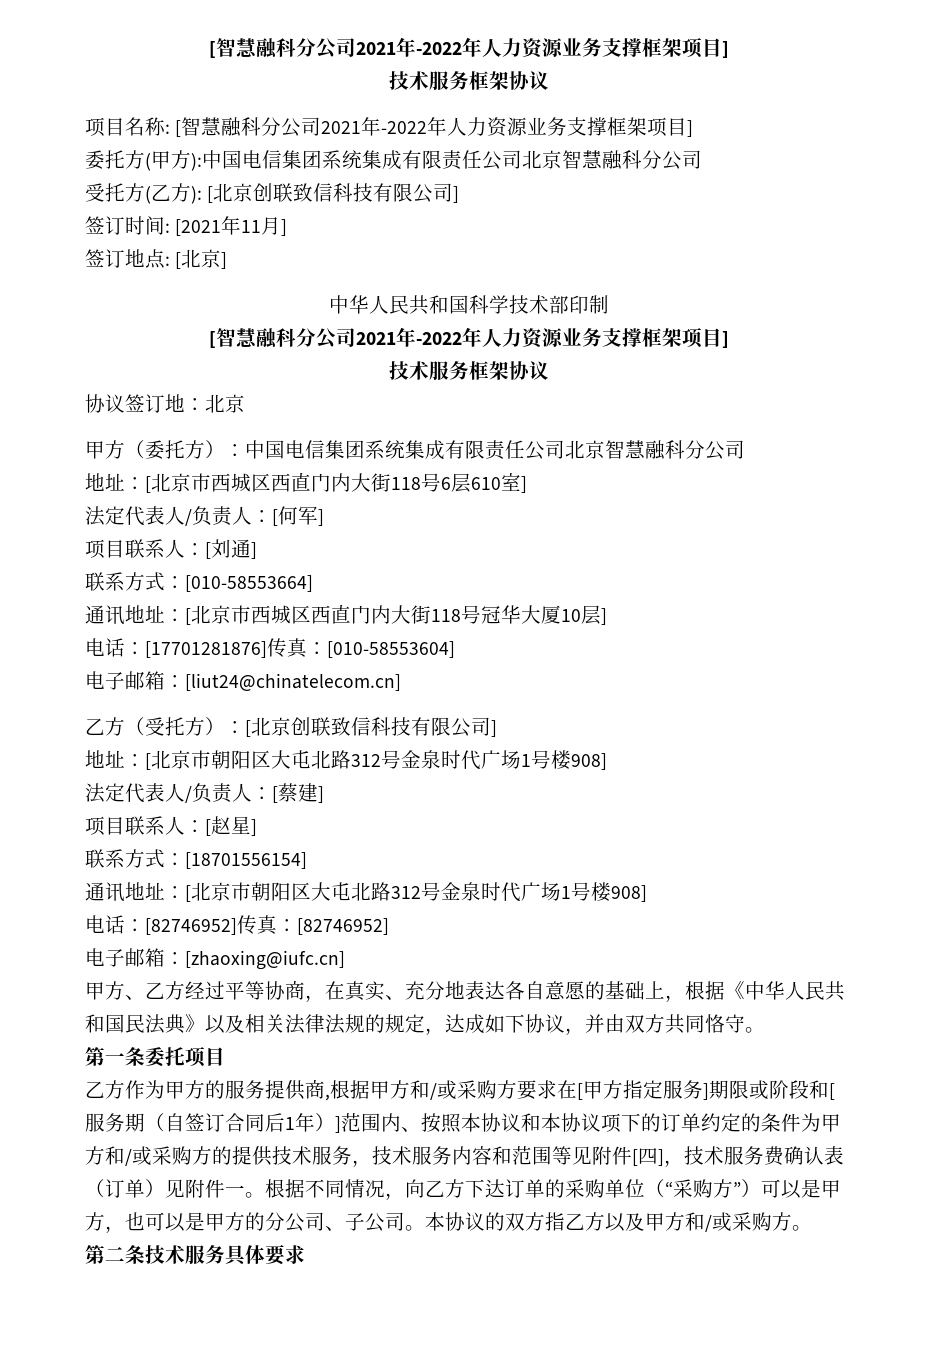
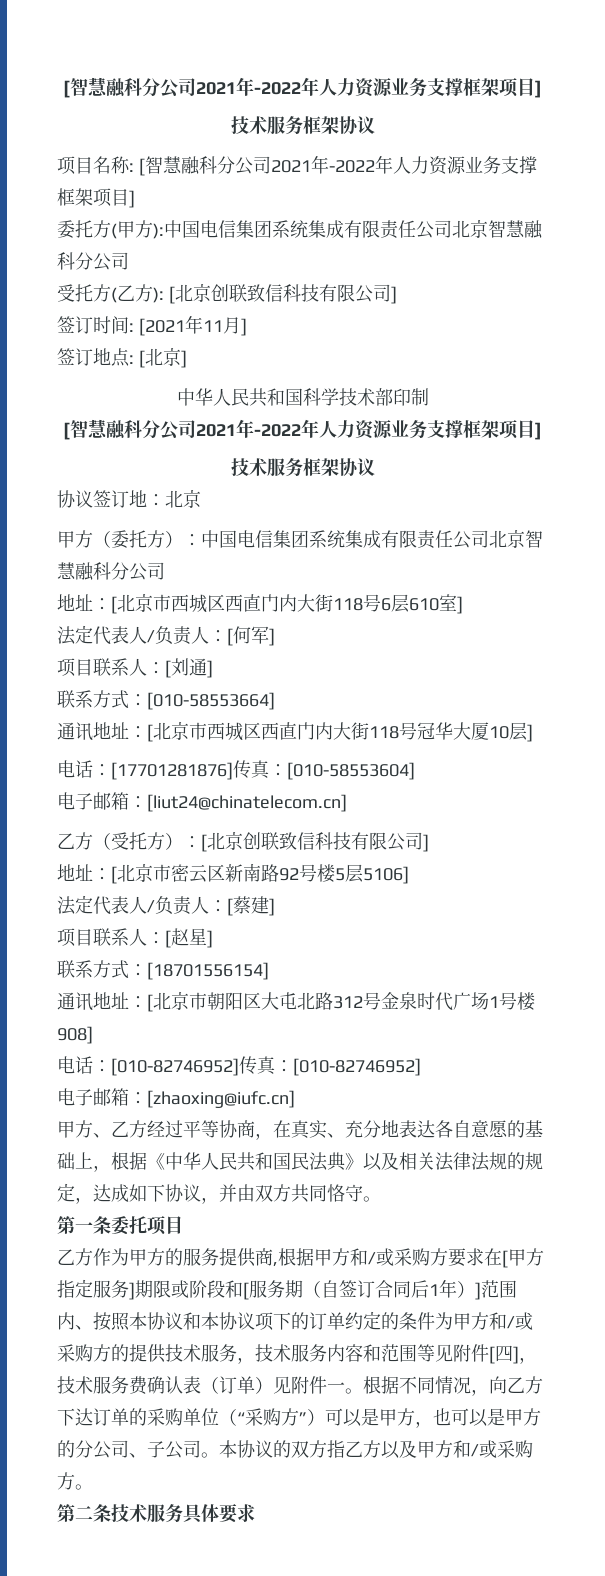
[211,750,607,770] 朝阳区大屯北路312号金泉时代广场1号楼908] -> [171,863,409,884] 密云区新南路92号楼5层5106]
[145,915,389,935] [82746952]传真：[82746952] -> [111,1056,421,1076] [010-82746952]传真：[010-82746952]

